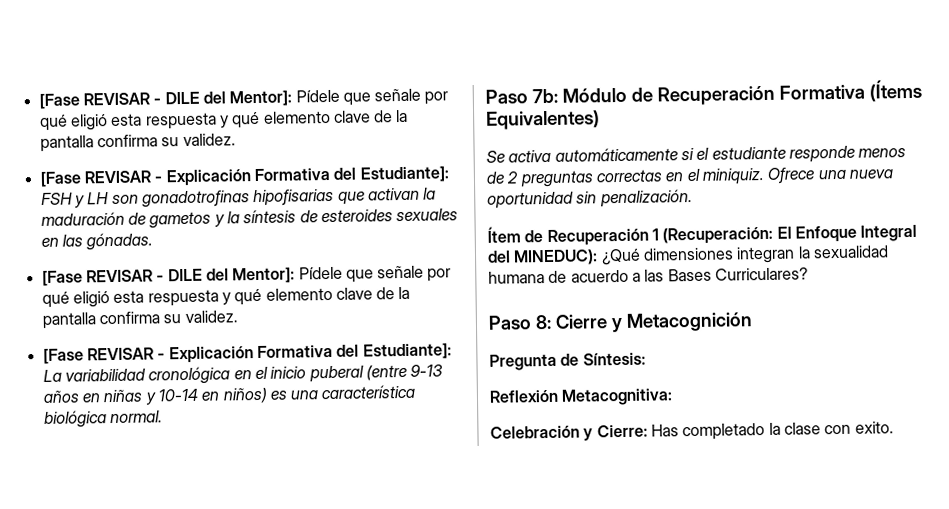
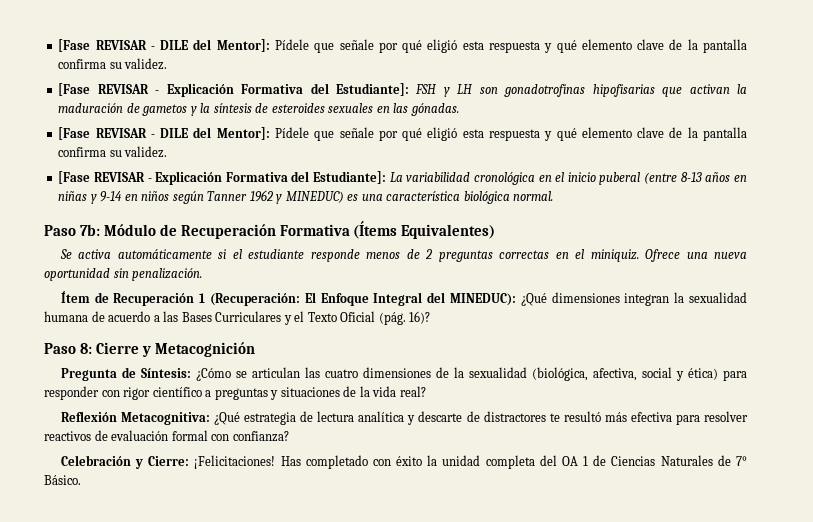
[410,364,444,377] 9-13 -> [680,172,702,182] 8-13
[157,387,268,404] 10-14 en niños) -> [100,190,344,204] 9-14 en niños según Tanner 1962 y MINEDUC)
[714,267,808,281] Curriculares? -> [215,311,431,325] Curriculares y el Texto Oficial (pág. 16)?
[489,388,674,406] // Reflexión Metacognitiva: -> [195,367,748,381] [44,386,426,400] [60,411,748,425] [44,430,289,442] ¿Cómo se articulan las cuatro dimensiones de la sexualidad (biológica, afectiva, social y ética) para responder con rigor científico a preguntas y situaciones de la vida real? // Reflexión Metacognitiva: ¿Qué estrategia de lectura analítica y descarte de distractores te resultó más efectiva para resolver reactivos de evaluación formal con confianza?
(648, 431) none -> [194,455,276,469] ¡Felicitaciones!
[768,421,894,435] la clase con exito. -> [372,455,747,469] [44,475,81,485] con éxito la unidad completa del OA 1 de Ciencias Naturales de 7° Básico.

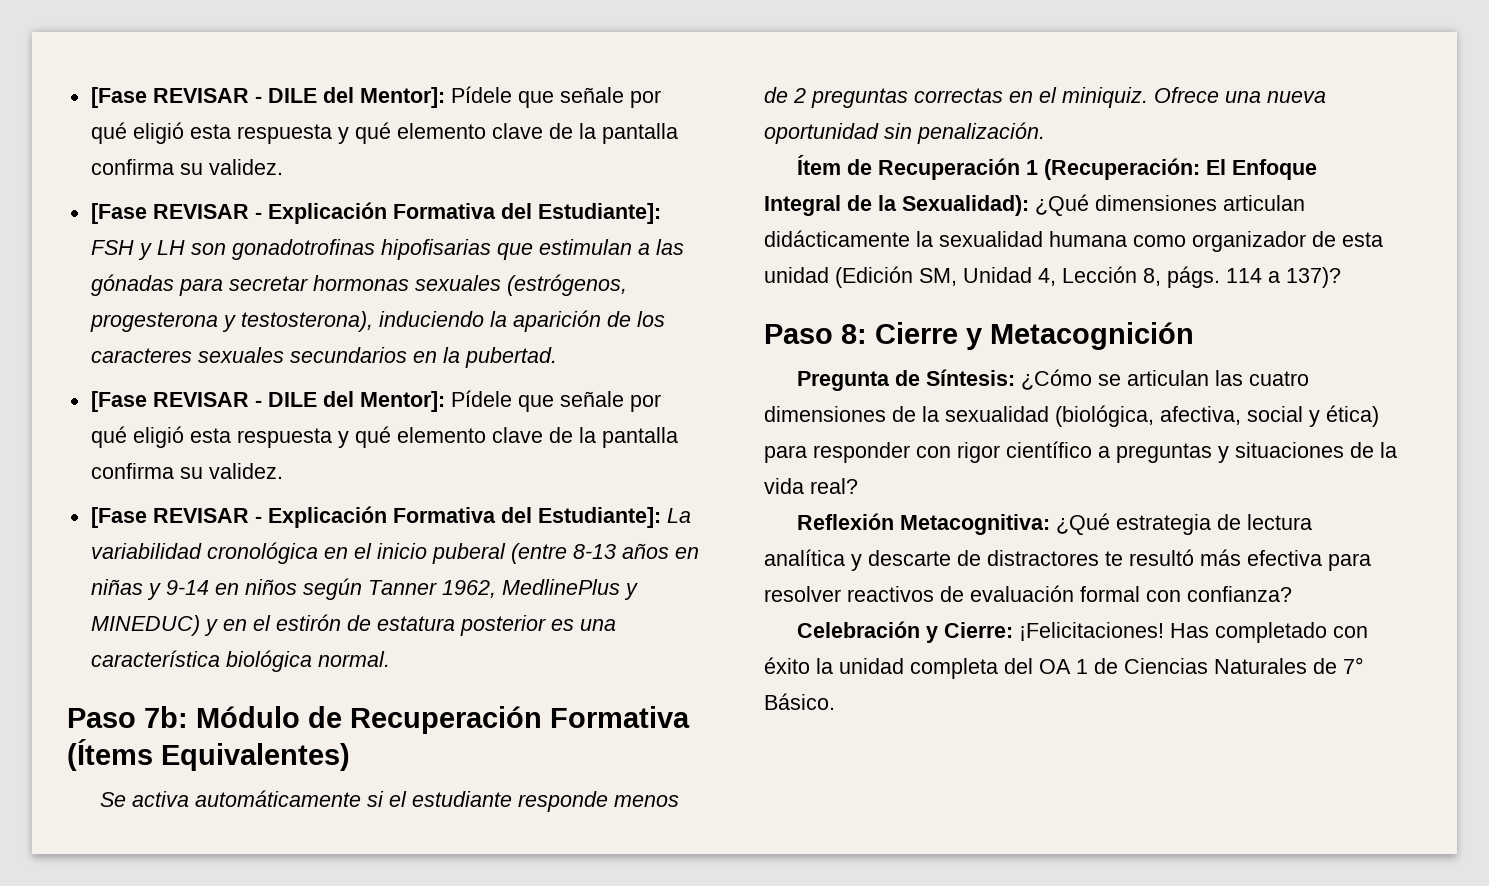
[689,84,748,94] [58,103,459,116] activan la maduración de gametos y la síntesis de esteroides sexuales en las gónadas. -> [538,239,684,255] [90,274,627,296] [89,310,665,332] [90,347,557,368] estimulan a las gónadas para secretar hormonas sexuales (estrógenos, progesterona y testosterona), induciendo la aparición de los caracteres sexuales secundarios en la pubertad.
[249,190,344,204] 1962 y MINEDUC) -> [441,579,638,600] [90,614,546,636] 1962, MedlinePlus y MINEDUC) y en el estirón de estatura posterior
[427,292,747,306] [44,311,431,325] del MINEDUC): ¿Qué dimensiones integran la sexualidad humana de acuerdo a las Bases Curriculares y el Texto Oficial (pág. 16)? -> [847,194,1305,216] [764,230,1383,252] [764,266,1341,288] de la Sexualidad): ¿Qué dimensiones articulan didácticamente la sexualidad humana como organizador de esta unidad (Edición SM, Unidad 4, Lección 8, págs. 114 a 137)?

